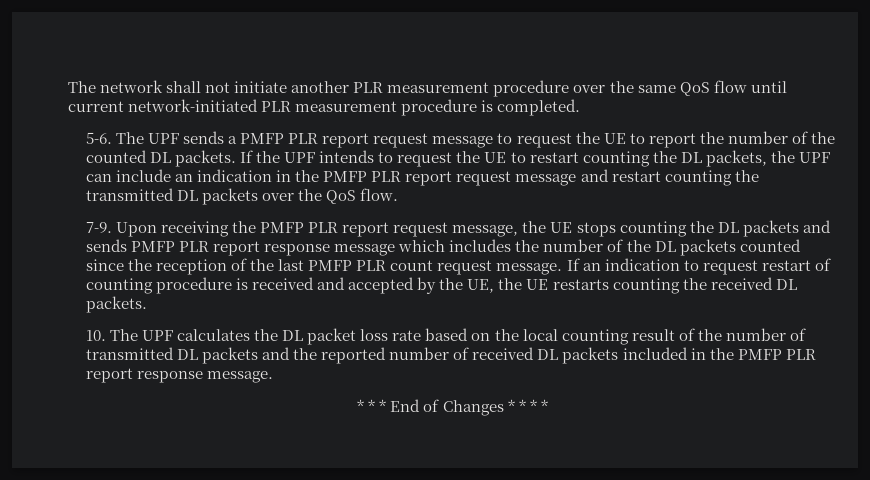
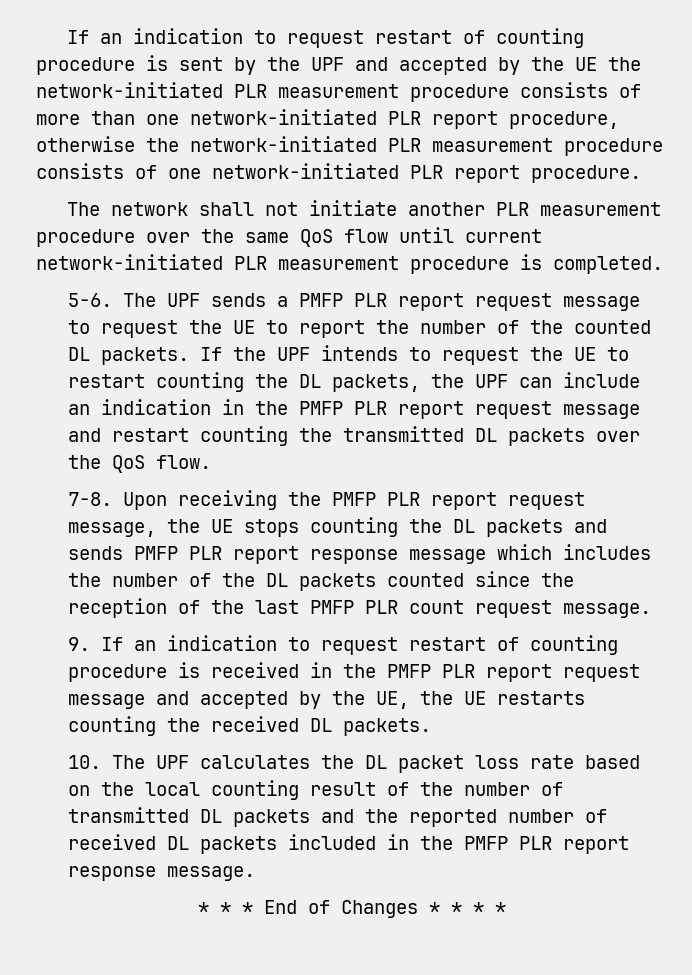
(68, 87) none -> [66,28,584,48] [36,55,641,75] [36,82,641,102] [36,109,619,129] [36,136,663,156] [36,163,641,183] If an indication to request restart of counting procedure is sent by the UPF and accepted by the UE the network-initiated PLR measurement procedure consists of more than one network-initiated PLR report procedure, otherwise the network-initiated PLR measurement procedure consists of one network-initiated PLR report procedure. //
[85,222,112,233] 7-9. -> [67,492,112,506] 7-8.
(563, 269) none -> [67,637,90,651] // 9.
(315, 283) none -> [309,662,640,682] [67,694,145,709] in the PMFP PLR report request message

